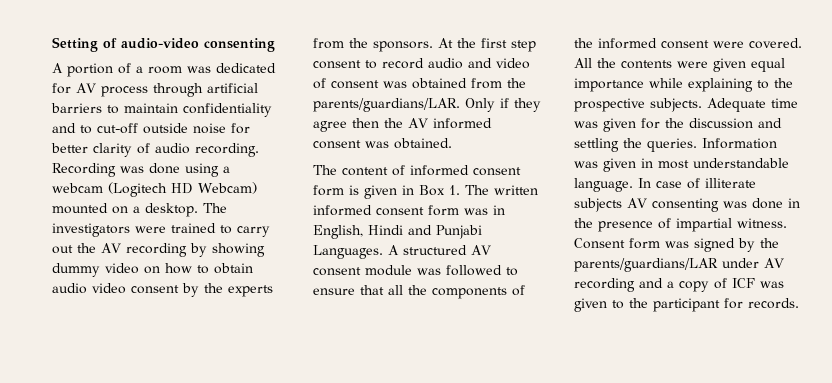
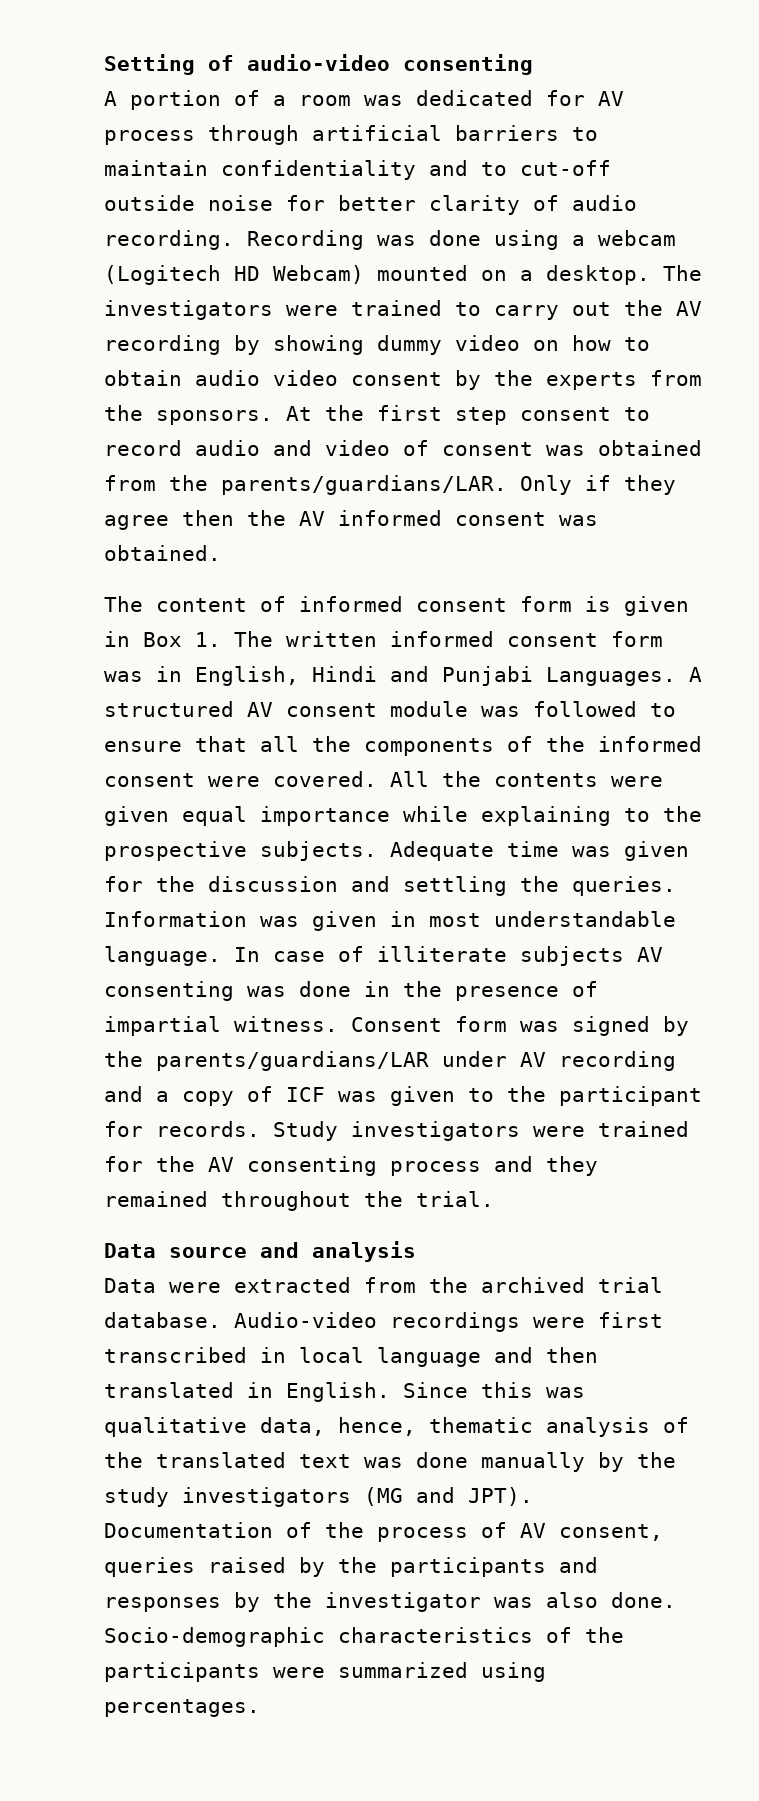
(799, 303) none -> [273,1121,689,1141] [104,1156,598,1176] [104,1191,494,1211] [104,1241,416,1262] [104,1277,663,1293] [104,1312,663,1332] [104,1347,598,1367] [104,1382,585,1402] [104,1417,689,1437] [104,1452,676,1472] [104,1487,533,1507] [104,1522,663,1542] [104,1557,598,1577] [104,1592,676,1612] [104,1627,624,1647] [104,1662,546,1682] [104,1699,260,1717] Study investigators were trained for the AV consenting process and they remained throughout the trial. // Data source and analysis // Data were extracted from the archived trial database. Audio-video recordings were first transcribed in local language and then translated in English. Since this was qualitative data, hence, thematic analysis of the translated text was done manually by the study investigators (MG and JPT). Documentation of the process of AV consent, queries raised by the participants and responses by the investigator was also done. Socio-demographic characteristics of the participants were summarized using percentages.

